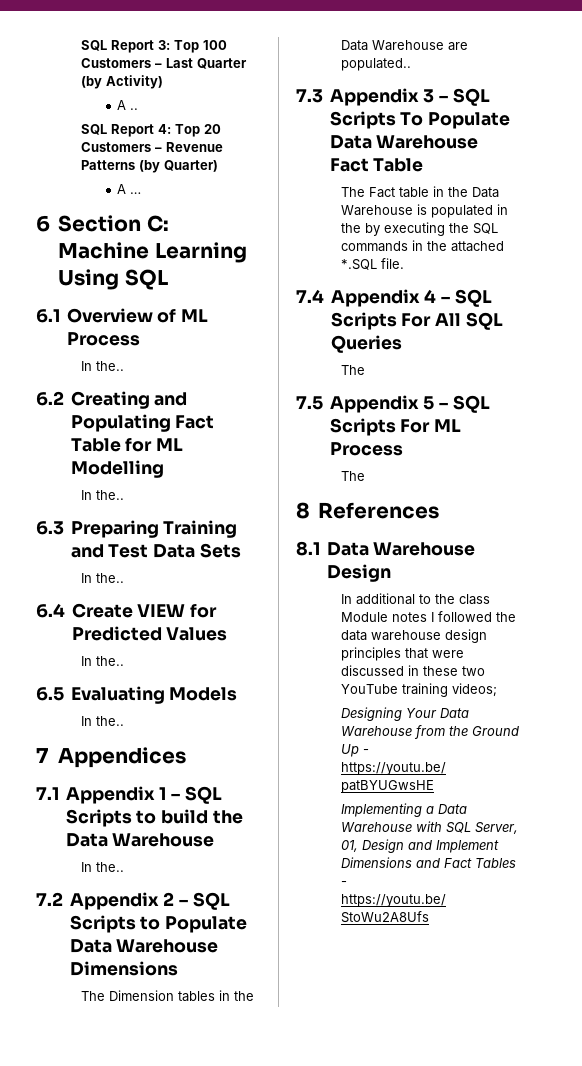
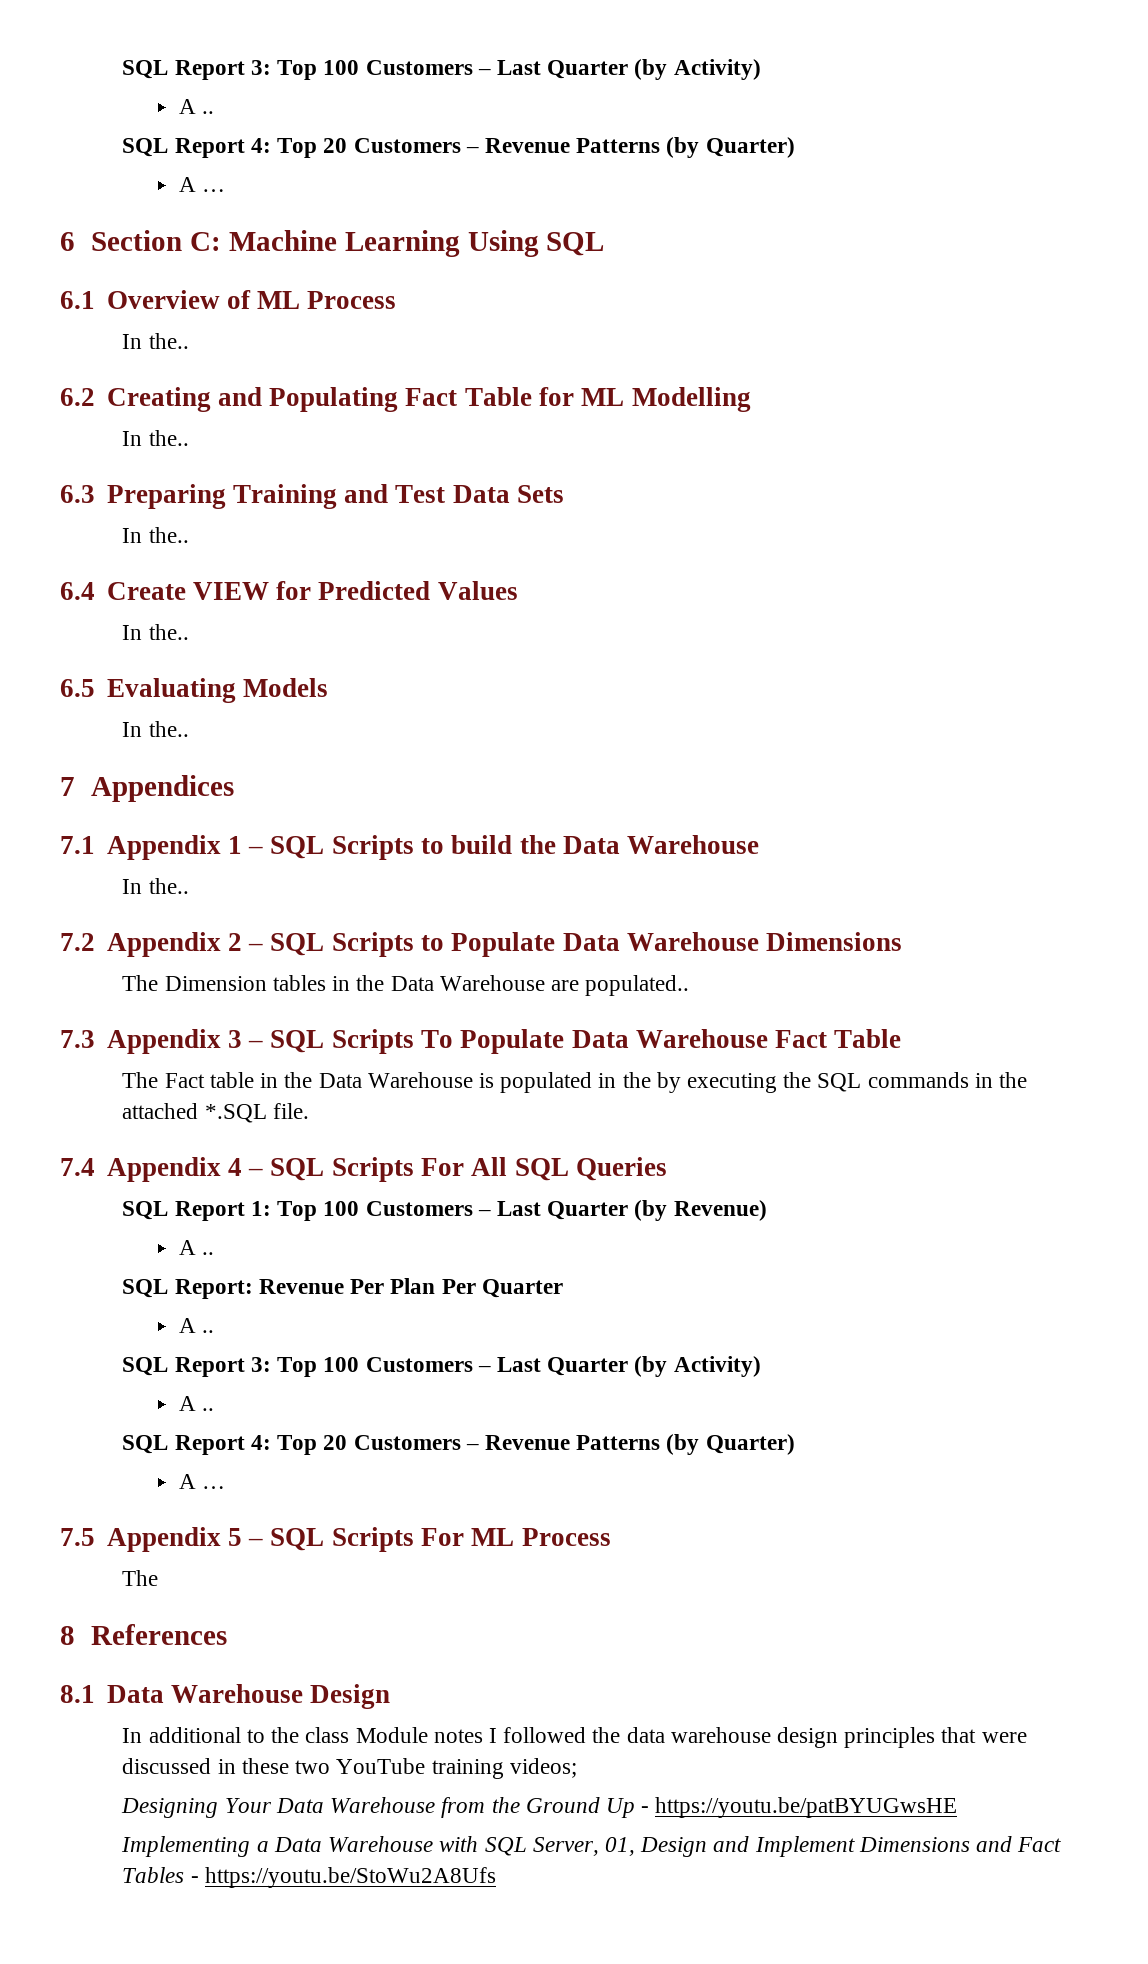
[340,365,365,375] The -> [122,1200,767,1221] [179,1240,215,1255] [122,1278,563,1299] [179,1318,215,1333] [122,1356,761,1377] [179,1396,215,1411] [122,1434,795,1455] [179,1474,226,1489] SQL Report 1: Top 100 Customers – Last Quarter (by Revenue) // A .. // SQL Report: Revenue Per Plan Per Quarter // A .. // SQL Report 3: Top 100 Customers – Last Quarter (by Activity) // A .. // SQL Report 4: Top 20 Customers – Revenue Patterns (by Quarter) // A …

